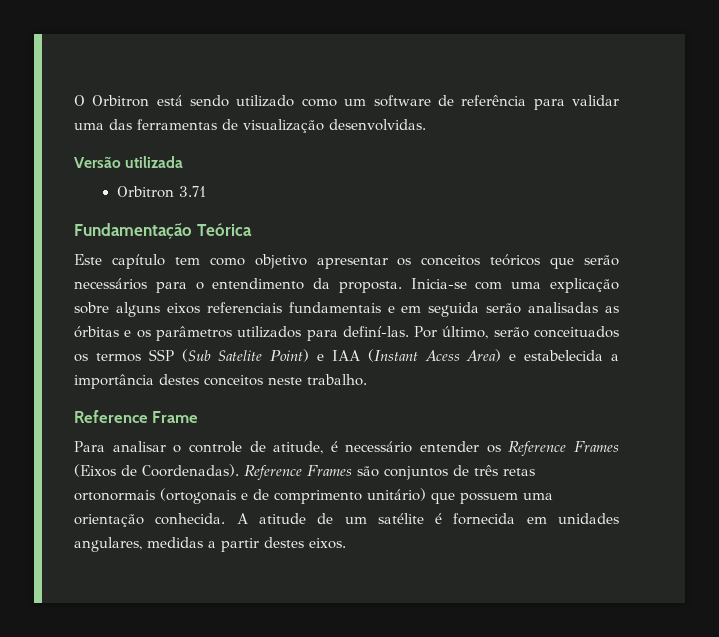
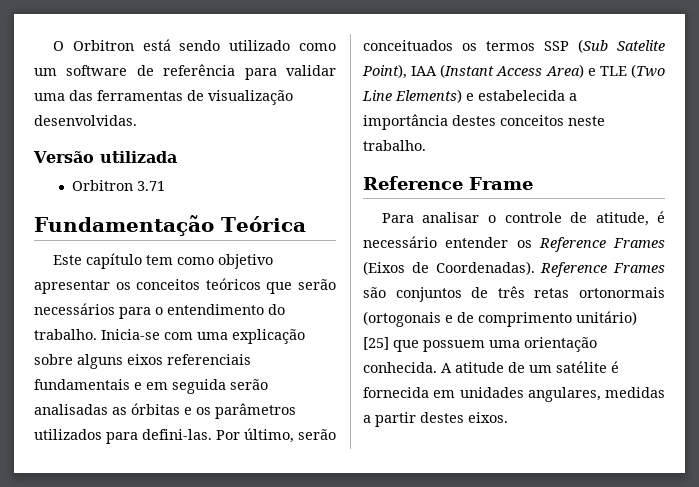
[313,278,402,293] da proposta. -> [268,304,285,315] [34,329,97,340] do trabalho.
[342,326,409,337] definí-las. -> [142,429,212,440] defini-las.
[270,349,325,362] Point) e -> [362,64,407,79] Point),
[424,350,460,361] Acess -> [496,66,543,76] Access
(517, 357) none -> [599,64,665,78] [362,89,474,103] TLE (Two Line Elements) e
(426, 494) none -> [363,337,389,350] [25]

